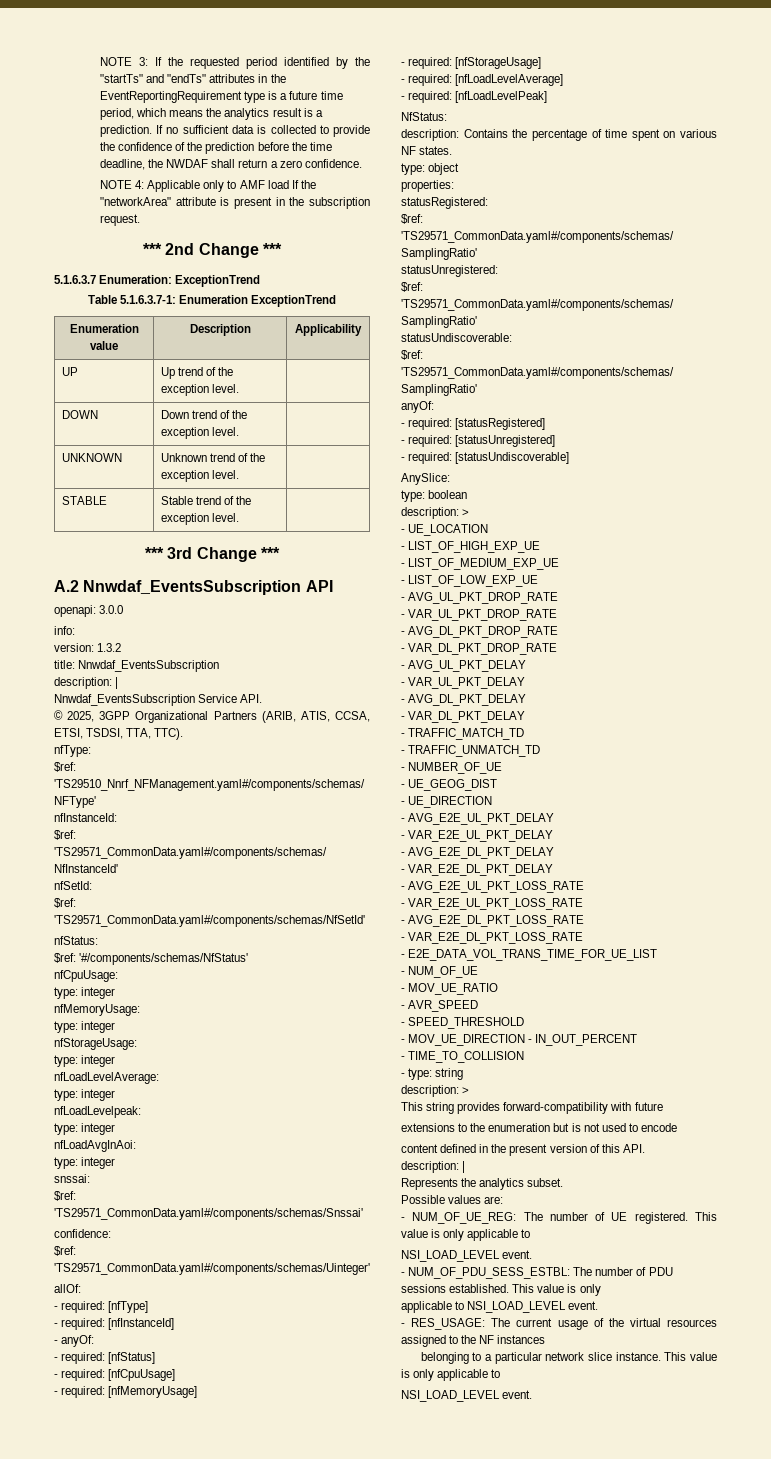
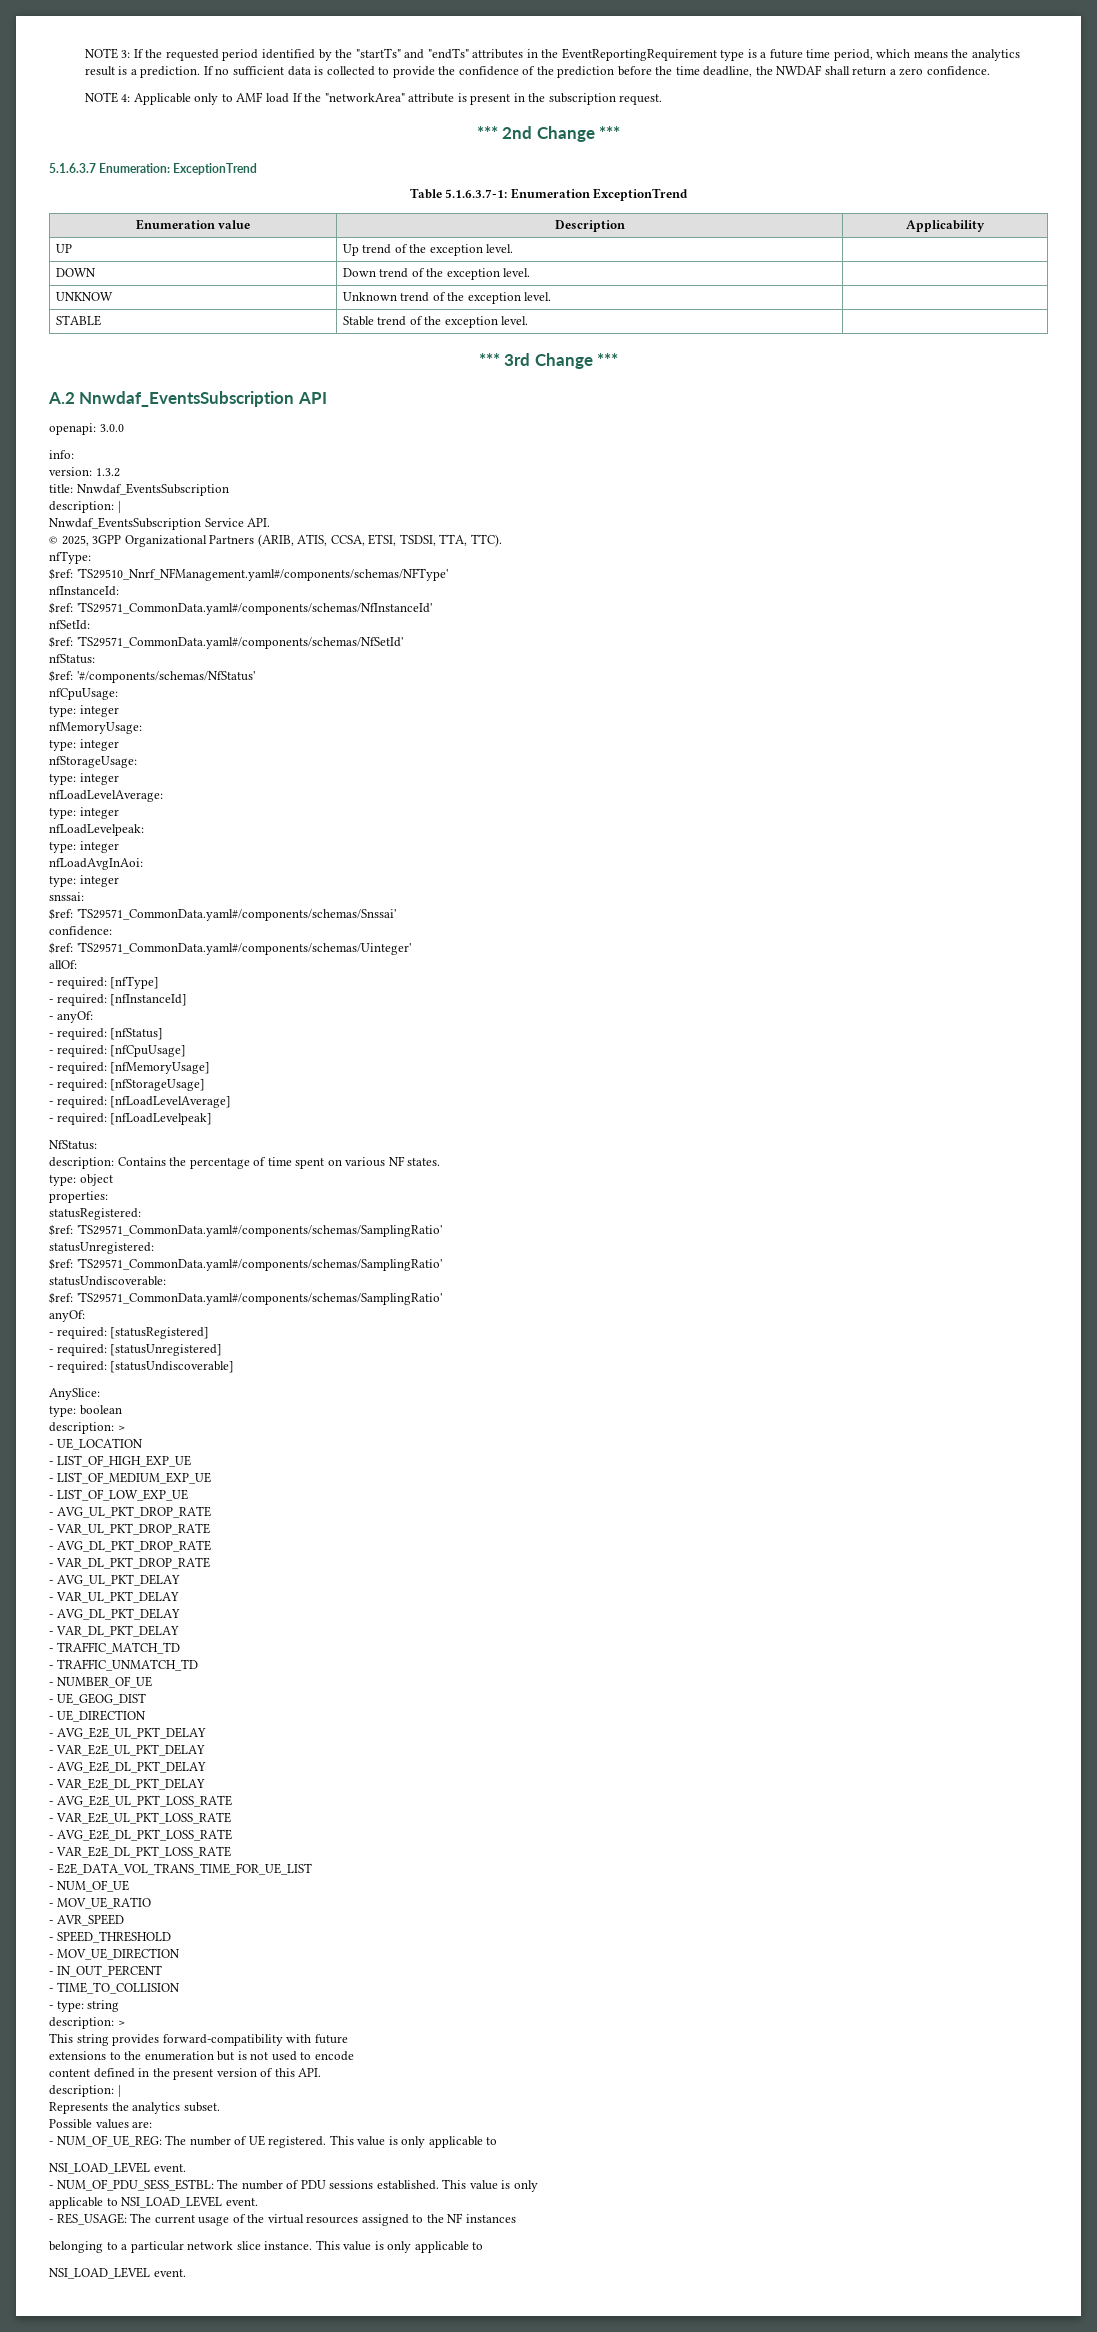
[61,453,122,462] UNKNOWN -> [55,292,113,301] UNKNOW
[455,91,548,103] [nfLoadLevelPeak] -> [110,1113,213,1125] [nfLoadLevelpeak]
(526, 1040) none -> (180, 1954) //

